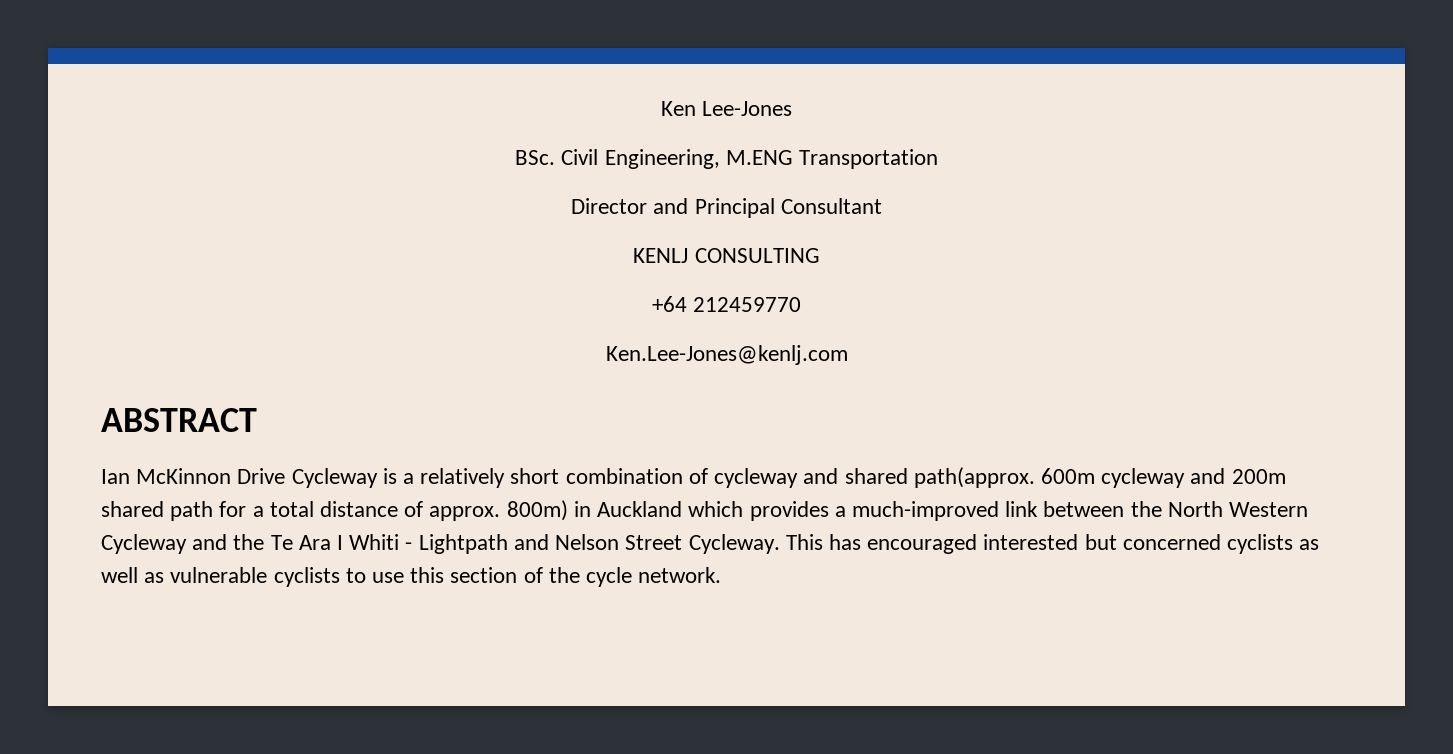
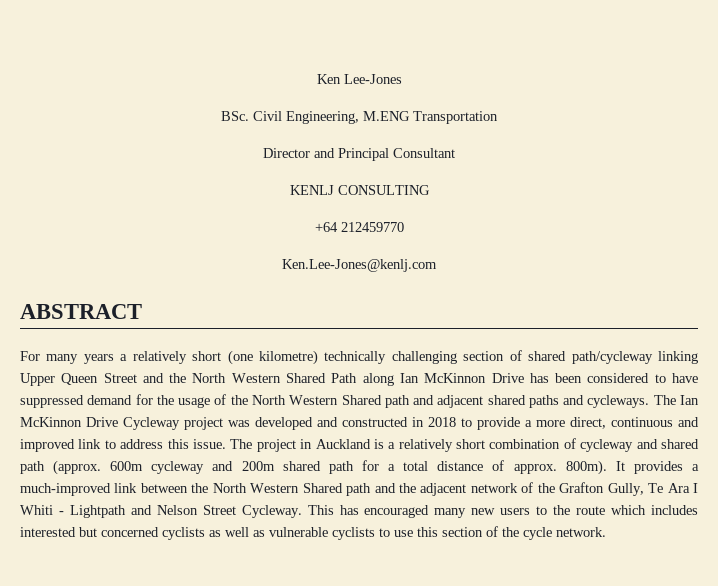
[101,468,378,488] Ian McKinnon Drive Cycleway -> [20,350,699,365] [20,373,698,386] [20,394,700,408] [20,417,699,430] [20,439,371,452] For many years a relatively short (one kilometre) technically challenging section of shared path/cycleway linking Upper Queen Street and the North Western Shared Path along Ian McKinnon Drive has been considered to have suppressed demand for the usage of the North Western Shared path and adjacent shared paths and cycleways. The Ian McKinnon Drive Cycleway project was developed and constructed in 2018 to provide a more direct, continuous and improved link to address this issue. The project in Auckland
[913,467,1035,488] path(approx. -> [20,460,102,475] path (approx.
[506,500,744,521] 800m) in Auckland which -> [565,460,625,475] 800m). It
[101,534,265,554] Cycleway and the -> [302,482,644,496] Shared path and the adjacent network of the Grafton Gully,
(978, 544) none -> [434,505,699,518] many new users to the route which includes

